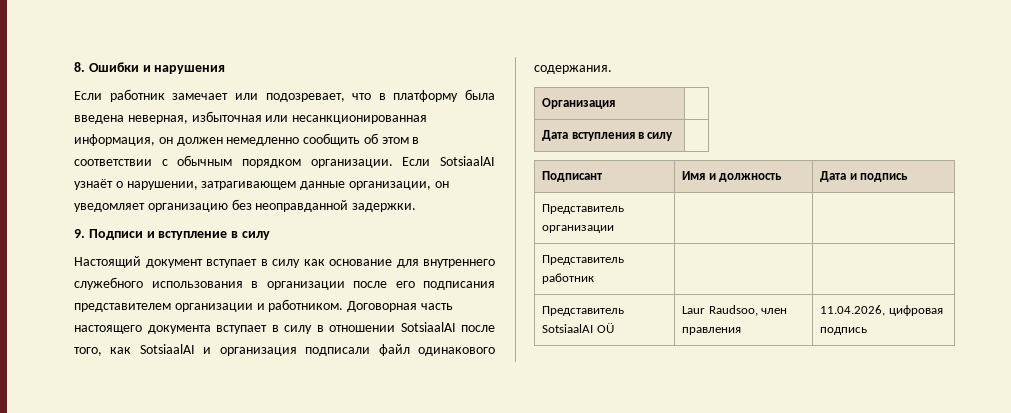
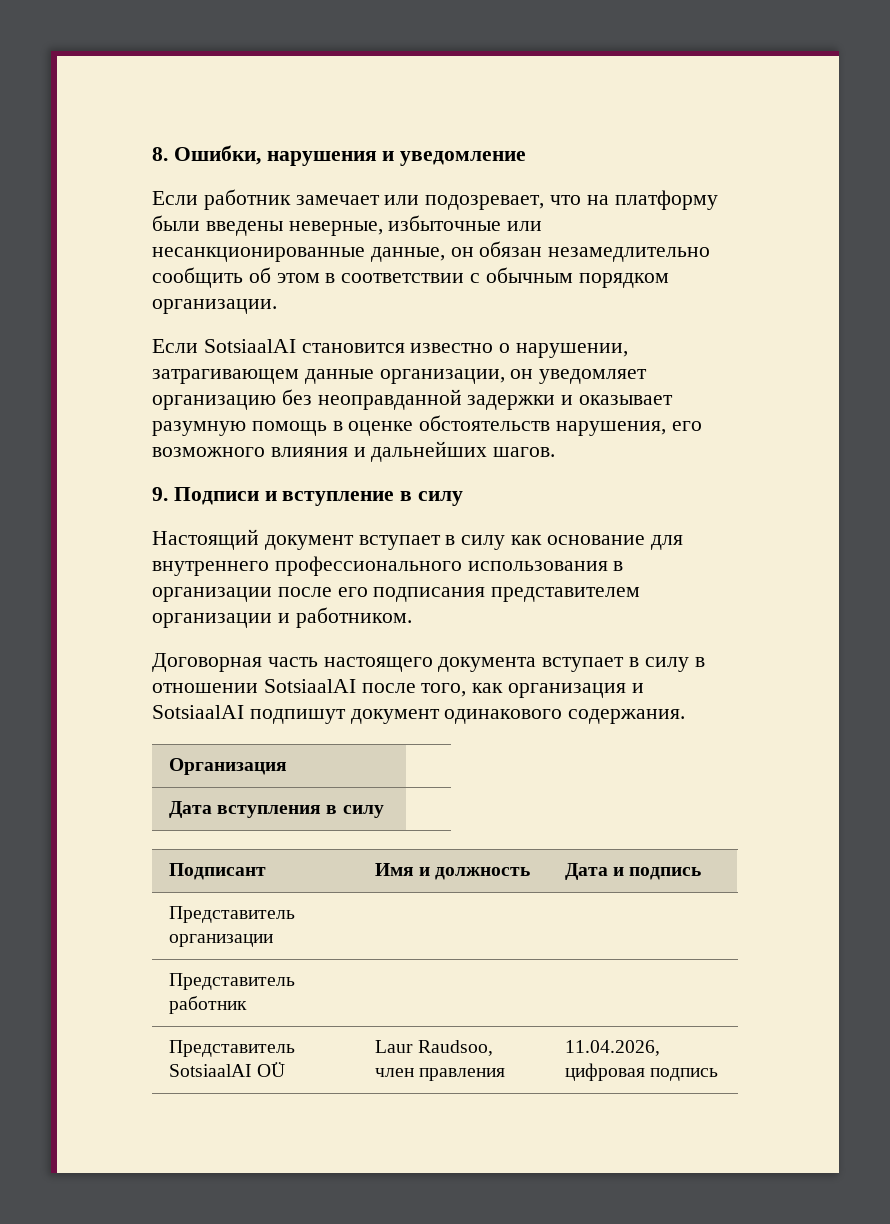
[88,62,226,74] Ошибки и нарушения -> [173,145,527,166] Ошибки, нарушения и уведомление
[378,89,495,102] [74,111,428,124] [74,134,300,146] в платформу была введена неверная, избыточная или несанкционированная информация, он должен немедленно -> [586,190,718,210] [152,215,543,236] [152,241,711,262] на платформу были введены неверные, избыточные или несанкционированные данные, он обязан незамедлительно
(393, 163) none -> (277, 306) //
[74,179,113,190] узнаёт -> [301,343,494,353] становится известно
[352,203,417,212] задержки. -> [467,395,674,410] [152,415,702,436] [152,441,556,462] задержки и оказывает разумную помощь в оценке обстоятельств нарушения, его возможного влияния и дальнейших шагов.
[74,277,143,290] служебного -> [274,556,462,576] профессионального
(344, 305) none -> (412, 617) //
[139,344,410,356] SotsiaalAI и организация подписали файл -> [508,683,644,698] [152,705,440,724] организация и SotsiaalAI подпишут документ

